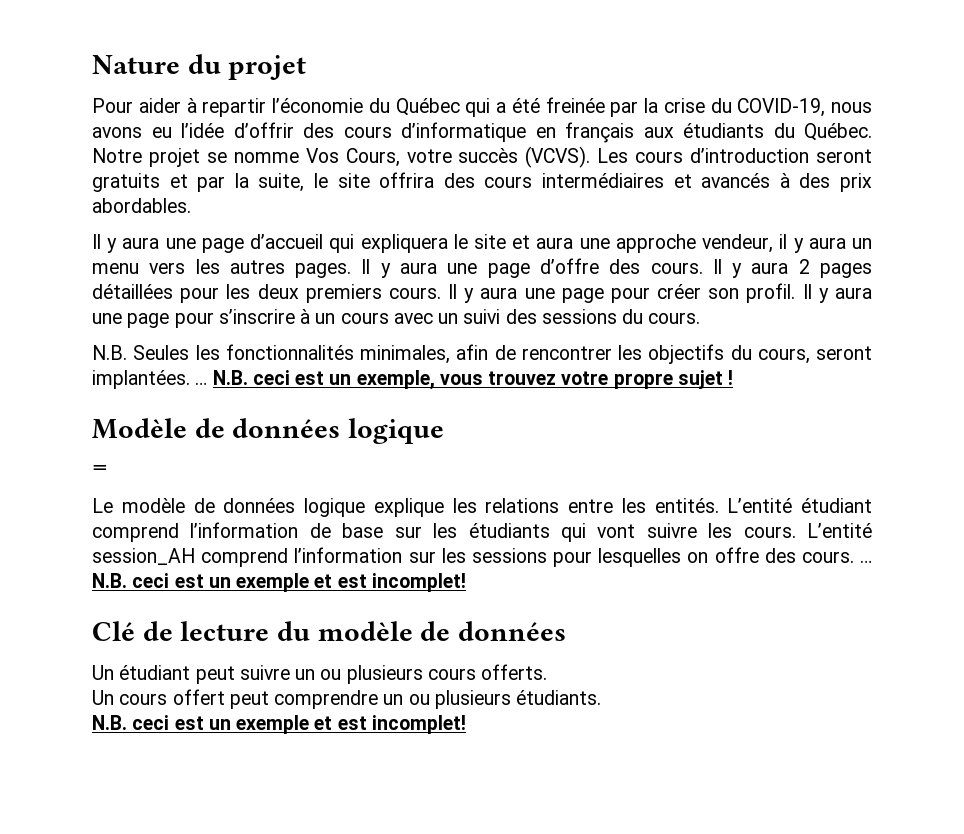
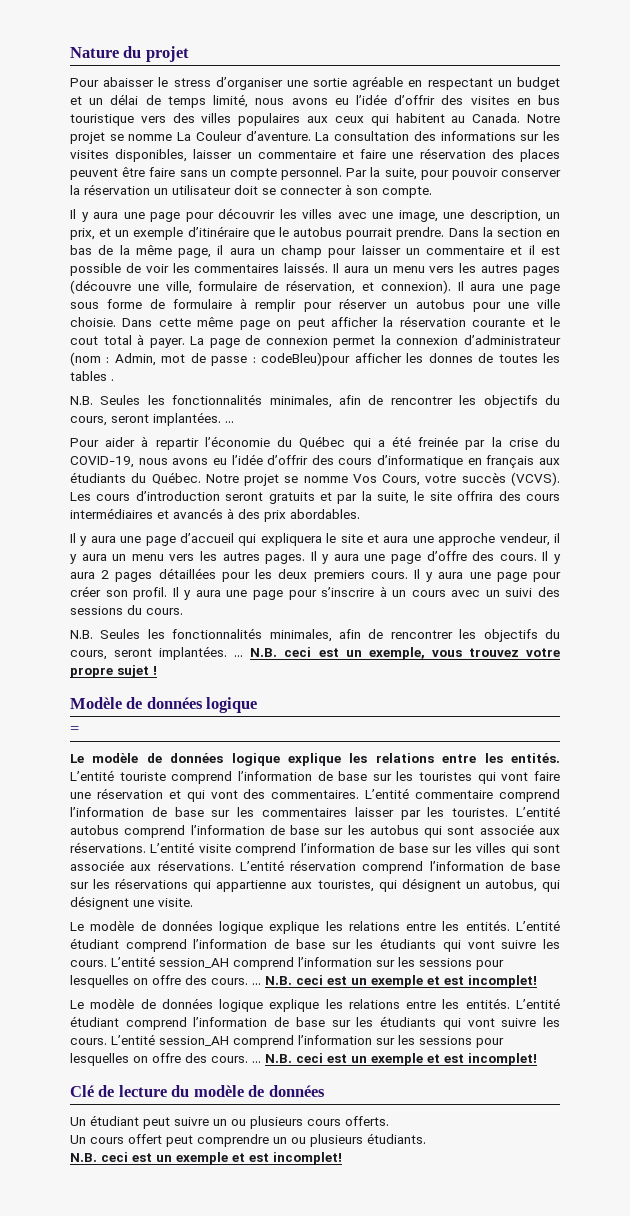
(307, 67) none -> [70,76,560,90] [70,94,560,108] [70,113,560,126] [70,131,561,144] [70,148,560,162] [70,167,562,180] [70,184,432,198] [70,208,560,222] [70,226,560,240] [70,245,560,258] [70,262,561,276] [70,280,560,294] [70,298,560,312] [70,316,560,330] [70,334,561,348] [70,352,560,366] [70,371,114,381] [70,394,560,408] [70,412,234,426] // Pour abaisser le stress d’organiser une sortie agréable en respectant un budget et un délai de temps limité, nous avons eu l’idée d’offrir des visites en bus touristique vers des villes populaires aux ceux qui habitent au Canada. Notre projet se nomme La Couleur d’aventure. La consultation des informations sur les visites disponibles, laisser un commentaire et faire une réservation des places peuvent être faire sans un compte personnel. Par la suite, pour pouvoir conserver la réservation un utilisateur doit se connecter à son compte. // Il y aura une page pour découvrir les villes avec une image, une description, un prix, et un exemple d’itinéraire que le autobus pourrait prendre. Dans la section en bas de la même page, il aura un champ pour laisser un commentaire et il est possible de voir les commentaires laissés. Il aura un menu vers les autres pages (découvre une ville, formulaire de réservation, et connexion). Il aura une page sous forme de formulaire à remplir pour réserver un autobus pour une ville choisie. Dans cette même page on peut afficher la réservation courante et le cout total à payer. La page de connexion permet la connexion d’administrateur (nom : Admin, mot de passe : codeBleu)pour afficher les donnes de toutes les tables . // N.B. Seules les fonctionnalités minimales, afin de rencontrer les objectifs du cours, seront implantées. …
(108, 469) none -> [70,753,560,766] [70,770,560,784] [70,788,560,802] [70,806,560,820] [70,824,560,838] [70,842,560,856] [70,860,560,874] [70,878,560,892] [70,896,193,910] [70,920,560,934] [70,938,561,952] [70,956,504,970] [70,975,537,988] // Le modèle de données logique explique les relations entre les entités. L’entité touriste comprend l’information de base sur les touristes qui vont faire une réservation et qui vont des commentaires. L’entité commentaire comprend l’information de base sur les commentaires laisser par les touristes. L’entité autobus comprend l’information de base sur les autobus qui sont associée aux réservations. L’entité visite comprend l’information de base sur les villes qui sont associée aux réservations. L’entité réservation comprend l’information de base sur les réservations qui appartienne aux touristes, qui désignent un autobus, qui désignent une visite. // Le modèle de données logique explique les relations entre les entités. L’entité étudiant comprend l’information de base sur les étudiants qui vont suivre les cours. L’entité session_AH comprend l’information sur les sessions pour lesquelles on offre des cours. … N.B. ceci est un exemple et est incomplet!

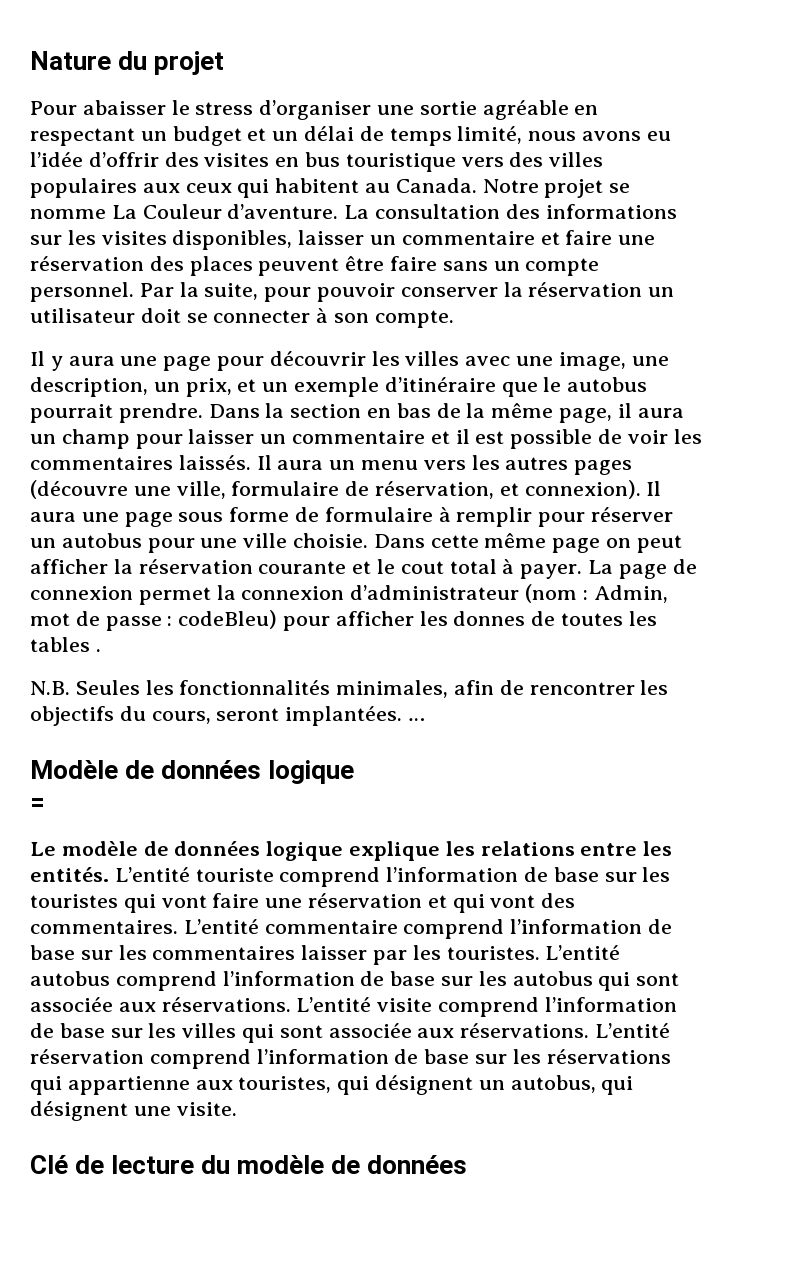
[261,352,351,366] codeBleu)pour -> [178,610,331,631] codeBleu) pour
[70,436,561,450] [70,454,560,468] [70,472,560,486] [70,491,560,504] [70,508,360,522] [70,533,560,546] [70,551,561,564] [70,568,561,582] [70,586,560,600] [70,605,183,615] [70,628,560,642] [70,646,560,660] [70,665,157,678] // Pour aider à repartir l’économie du Québec qui a été freinée par la crise du COVID-19, nous avons eu l’idée d’offrir des cours d’informatique en français aux étudiants du Québec. Notre projet se nomme Vos Cours, votre succès (VCVS). Les cours d’introduction seront gratuits et par la suite, le site offrira des cours intermédiaires et avancés à des prix abordables. // Il y aura une page d’accueil qui expliquera le site et aura une approche vendeur, il y aura un menu vers les autres pages. Il y aura une page d’offre des cours. Il y aura 2 pages détaillées pour les deux premiers cours. Il y aura une page pour créer son profil. Il y aura une page pour s’inscrire à un cours avec un suivi des sessions du cours. // N.B. Seules les fonctionnalités minimales, afin de rencontrer les objectifs du cours, seront implantées. … N.B. ceci est un exemple, vous trouvez votre propre sujet ! -> (426, 719) none
[70,920,560,934] [70,938,561,952] [70,956,504,970] [70,975,537,988] [70,998,560,1012] [70,1016,561,1030] [70,1034,504,1048] [70,1053,537,1066] // Le modèle de données logique explique les relations entre les entités. L’entité étudiant comprend l’information de base sur les étudiants qui vont suivre les cours. L’entité session_AH comprend l’information sur les sessions pour lesquelles on offre des cours. … N.B. ceci est un exemple et est incomplet! // Le modèle de données logique explique les relations entre les entités. L’entité étudiant comprend l’information de base sur les étudiants qui vont suivre les cours. L’entité session_AH comprend l’information sur les sessions pour lesquelles on offre des cours. … N.B. ceci est un exemple et est incomplet! -> (237, 1109) none
[70,1115,389,1129] [70,1133,426,1147] [70,1152,342,1165] // Un étudiant peut suivre un ou plusieurs cours offerts. // Un cours offert peut comprendre un ou plusieurs étudiants. // N.B. ceci est un exemple et est incomplet! -> (468, 1164) none

